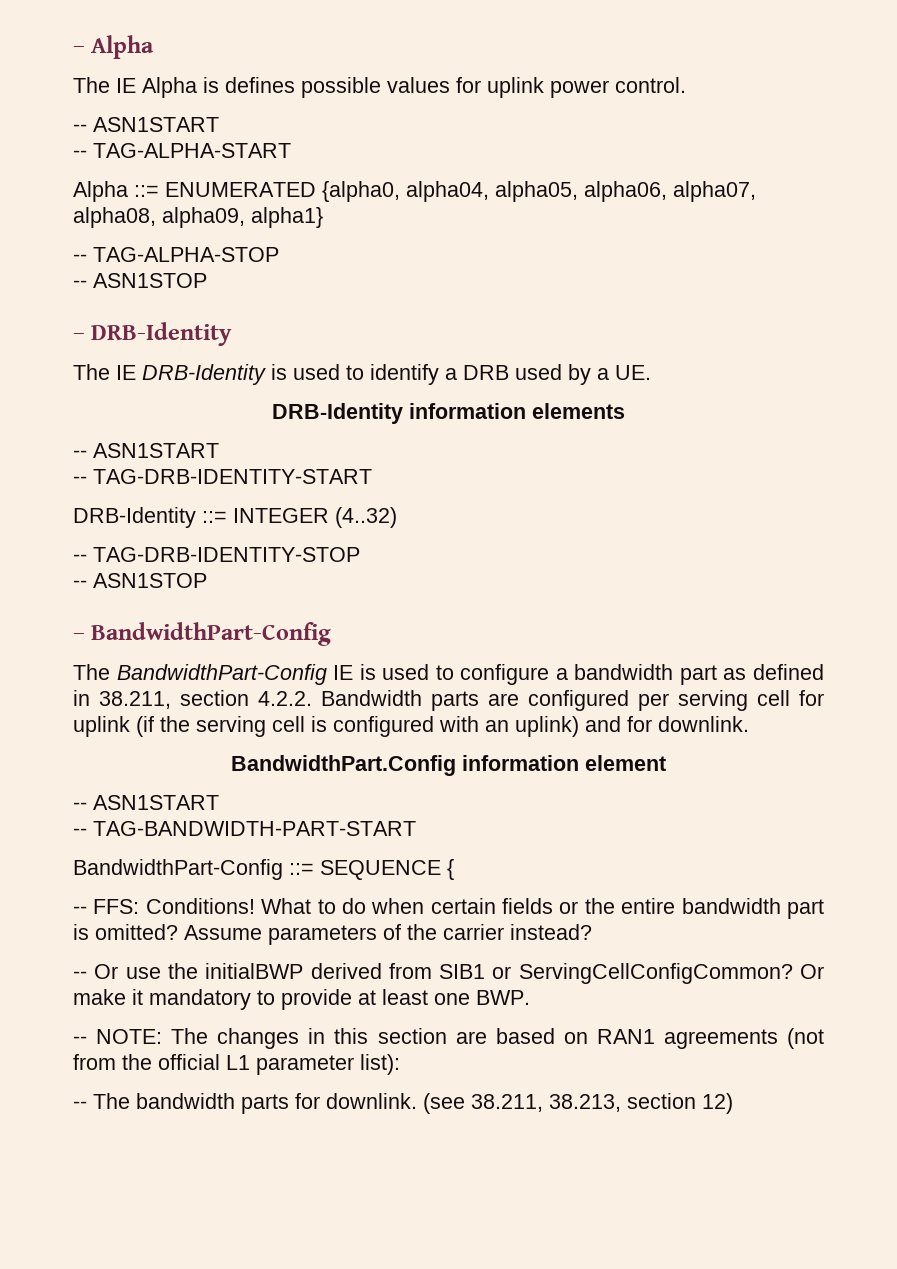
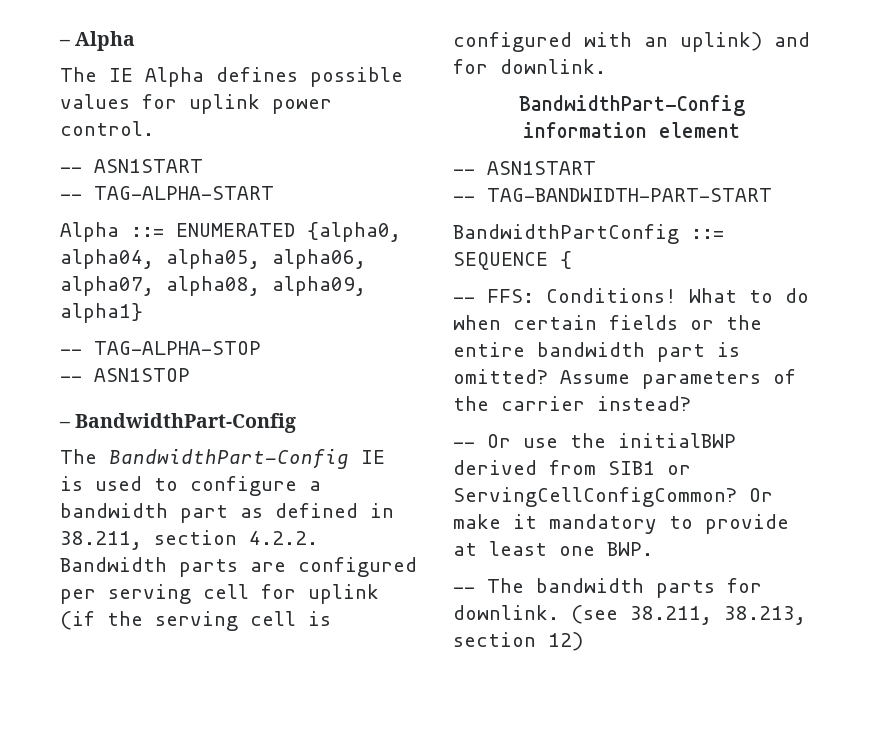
[203,77,219,93] is -> (204, 77) none
[73,322,233,346] [73,364,651,385] [272,403,625,424] [73,443,219,458] [73,469,372,484] [73,507,397,528] [73,547,360,562] [73,573,207,588] // – DRB-Identity // The IE DRB-Identity is used to identify a DRB used by a UE. // DRB-Identity information elements // -- ASN1START // -- TAG-DRB-IDENTITY-START // DRB-Identity ::= INTEGER (4..32) // -- TAG-DRB-IDENTITY-STOP // -- ASN1STOP -> (190, 375) none
[231,755,456,776] BandwidthPart.Config -> [518,95,745,116] BandwidthPart-Config
[73,859,283,880] BandwidthPart-Config -> [453,224,679,244] BandwidthPartConfig
[73,1028,825,1049] [73,1054,400,1075] // -- NOTE: The changes in this section are based on RAN1 agreements (not from the official L1 parameter list): -> (653, 549) none

